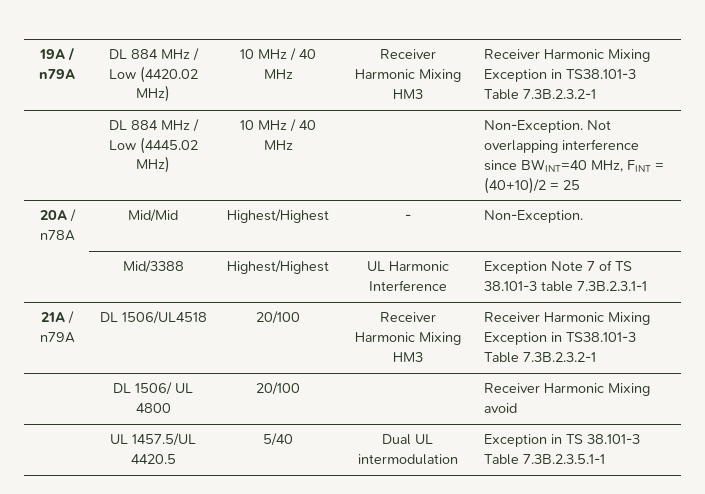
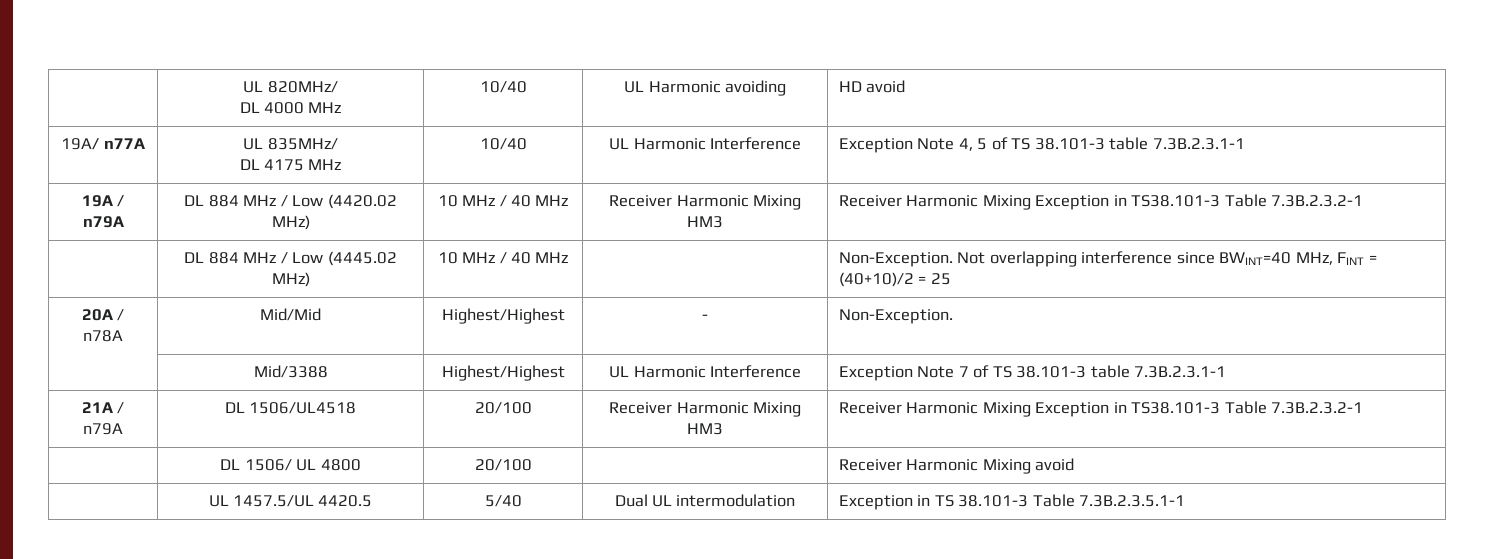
(39, 54) none -> [243,81,338,93] [239,102,342,114] [479,81,527,93] [624,80,786,96] [839,80,906,93] [61,138,145,150] [243,138,338,150] [239,159,342,171] [479,138,527,150] [609,137,801,150] [839,137,1245,153] | UL 820MHz/ // DL 4000 MHz | 10/40 | UL Harmonic avoiding | HD avoid // 19A/ n77A | UL 835MHz/ // DL 4175 MHz | 10/40 | UL Harmonic Interference | Exception Note 4, 5 of TS 38.101-3 table 7.3B.2.3.1-1 //

